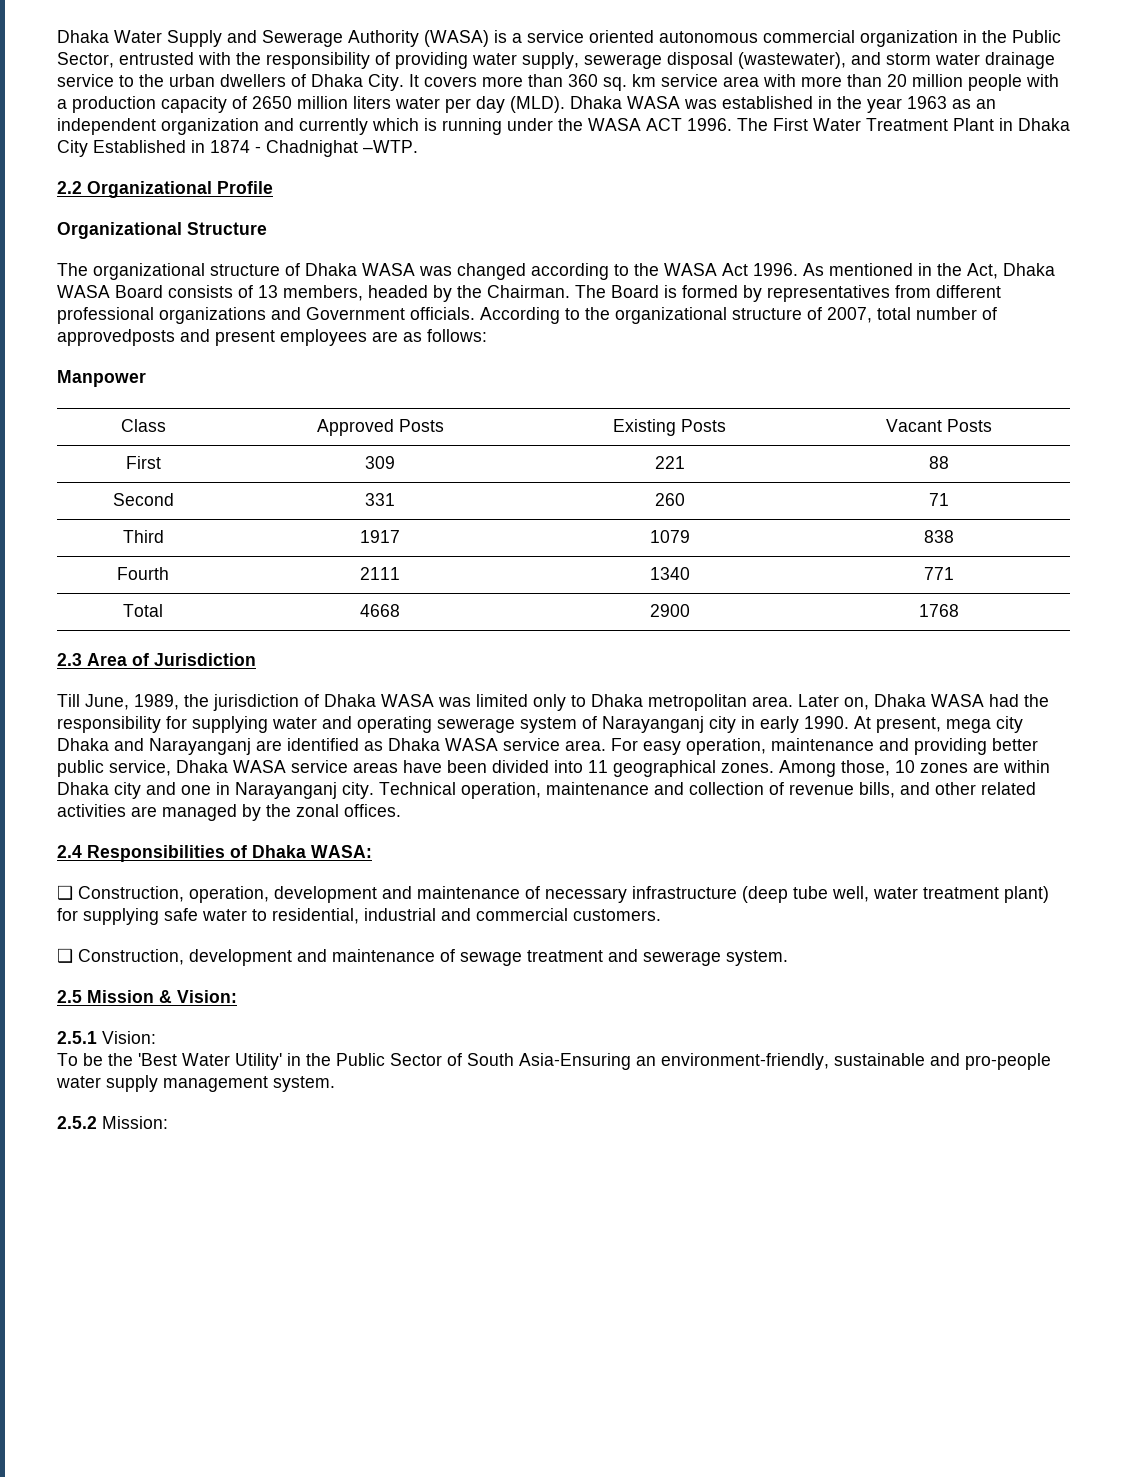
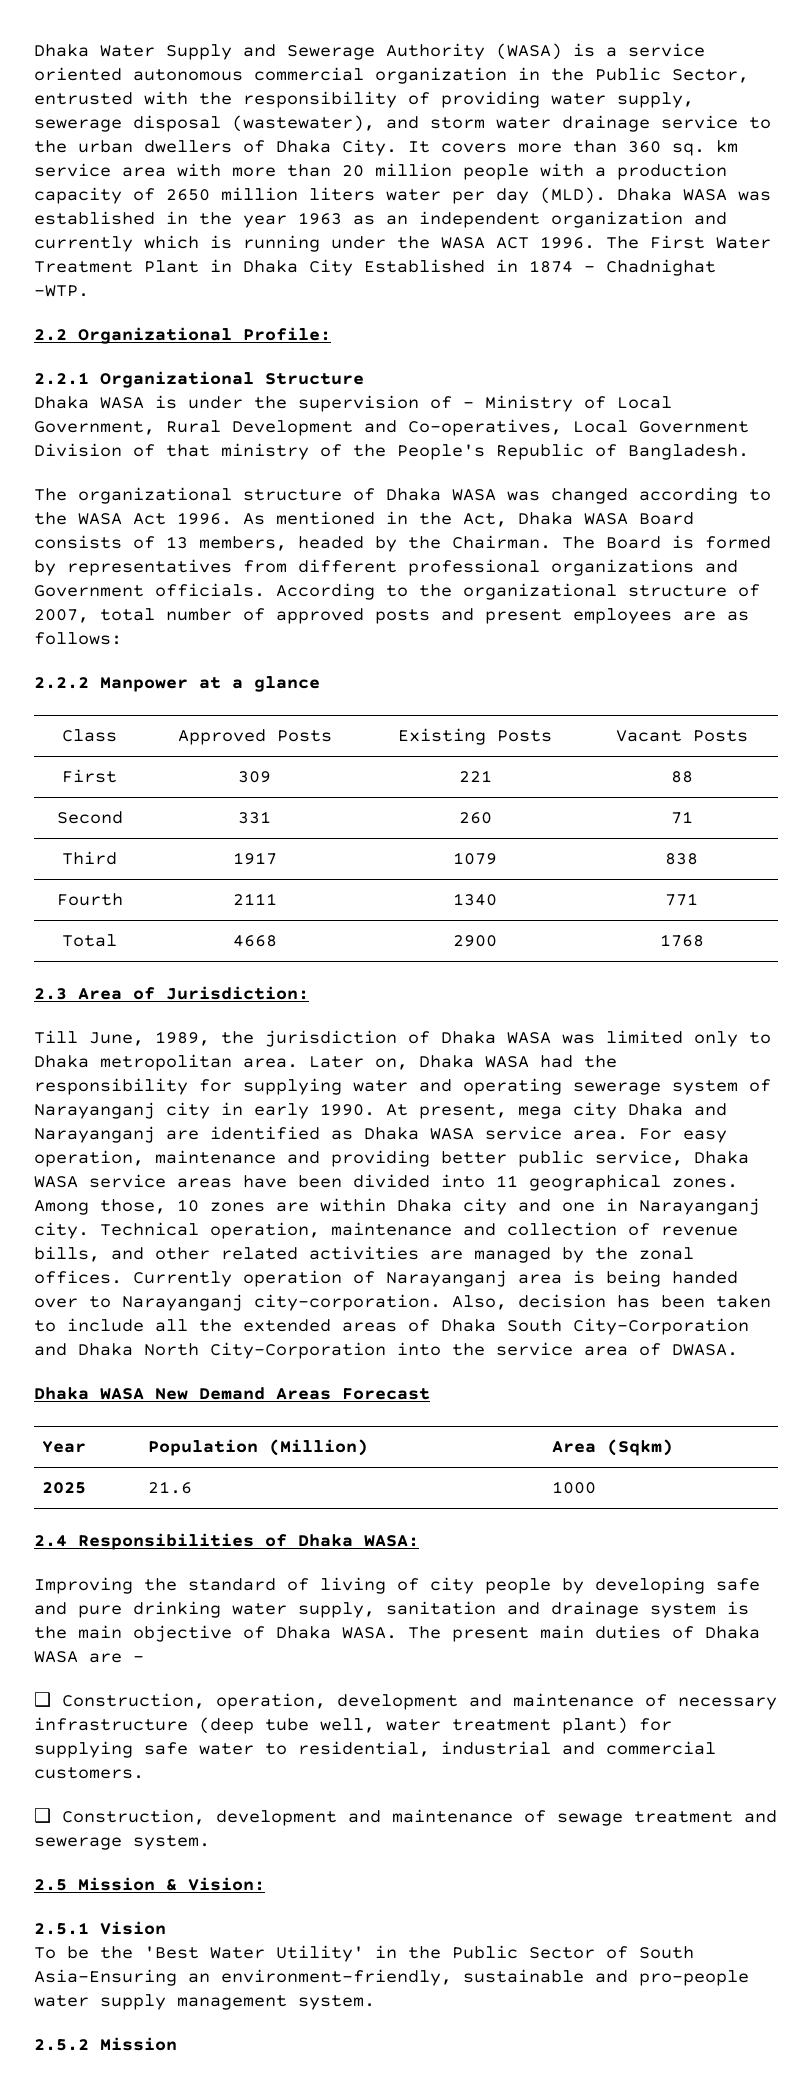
[217,181,273,194] Profile // -> [243,327,331,341] [34,372,89,385] Profile: // 2.2.1
(267, 228) none -> [34,395,672,412] [34,419,749,436] [34,443,749,460] // Dhaka WASA is under the supervision of - Ministry of Local Government, Rural Development and Co-operatives, Local Government Division of that ministry of the People's Republic of Bangladesh.
[57,329,175,346] approvedposts -> [276,608,430,624] approved posts
(487, 335) none -> [34,677,89,689] 2.2.2
(146, 378) none -> [199,676,320,692] at a glance
[154,653,256,666] Jurisdiction -> [166,986,309,1000] Jurisdiction:
(401, 810) none -> [133,1270,738,1287] [34,1294,771,1311] [34,1318,749,1335] [34,1342,738,1359] [34,1387,430,1400] [42,1441,87,1453] [148,1439,369,1456] [552,1439,674,1456] [42,1482,87,1494] [148,1481,193,1494] [552,1481,597,1494] Currently operation of Narayanganj area is being handed over to Narayanganj city-corporation. Also, decision has been taken to include all the extended areas of Dhaka South City-Corporation and Dhaka North City-Corporation into the service area of DWASA. // Dhaka WASA New Demand Areas Forecast // Year | Population (Million) | Area (Sqkm) // 2025 | 21.6 | 1000
(372, 851) none -> [34,1577,760,1594] [34,1601,749,1618] [34,1625,760,1642] [34,1651,144,1663] // Improving the standard of living of city people by developing safe and pure drinking water supply, sanitation and drainage system is the main objective of Dhaka WASA. The present main duties of Dhaka WASA are –
[102,1031,156,1044] Vision: -> [100,1921,166,1935] Vision
[102,1116,168,1129] Mission: -> [100,2037,177,2051] Mission

